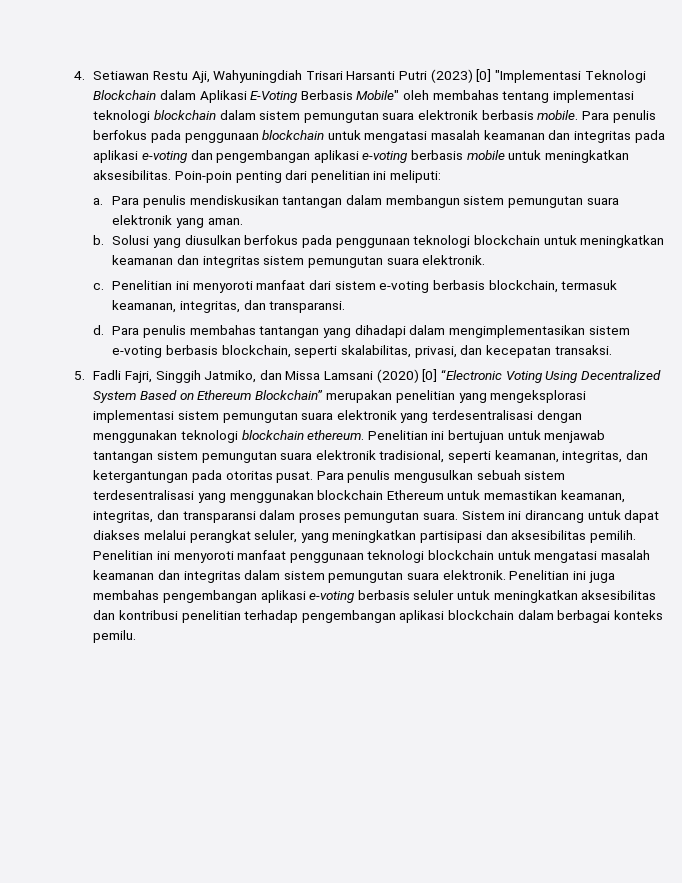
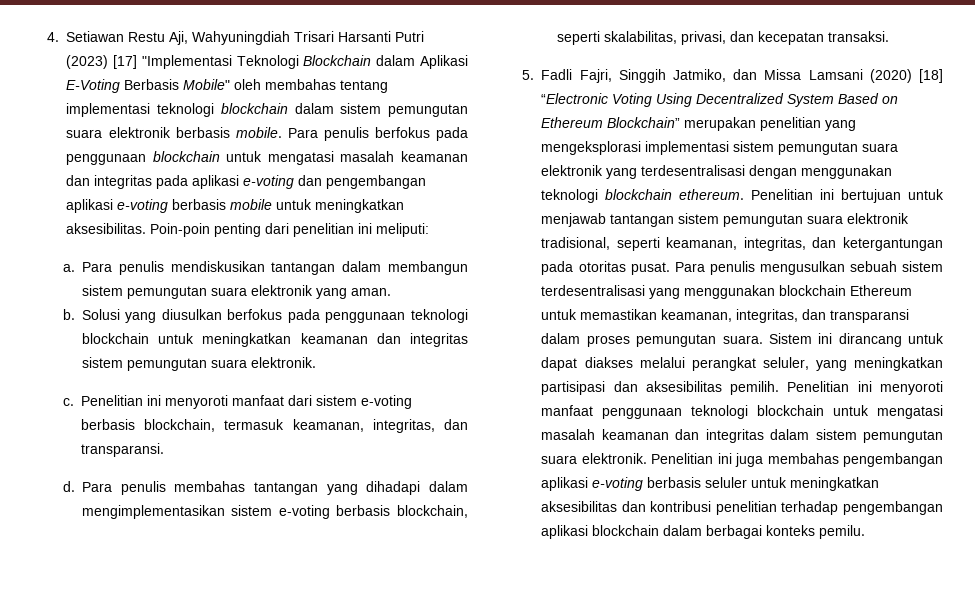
[476,69,492,82] [0] -> [113,55,138,69] [17]
[422,369,438,382] [0] -> [919,69,943,83] [18]

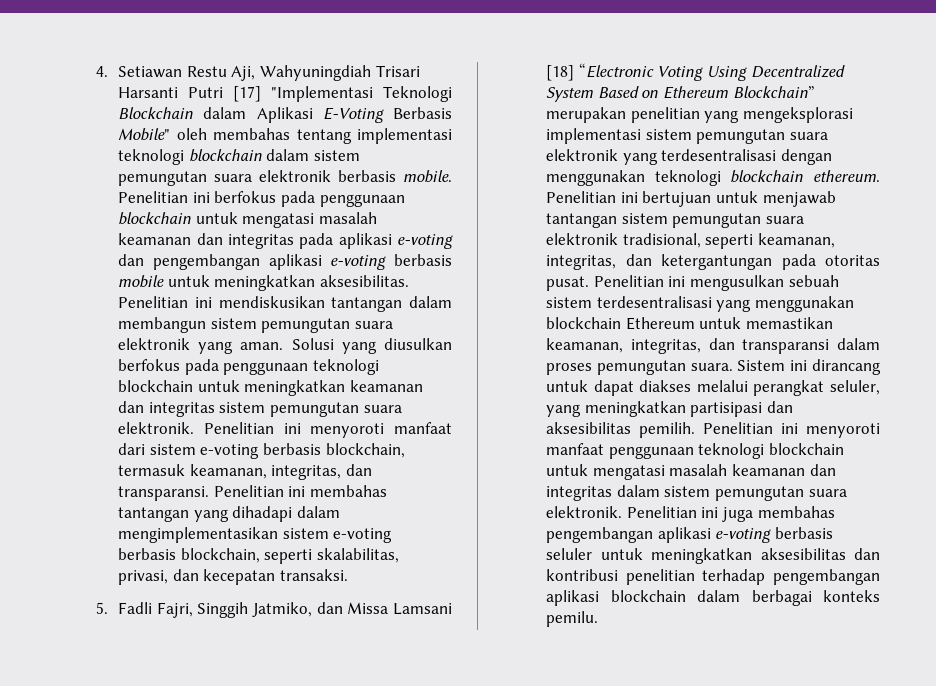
[66,55,109,69] (2023) -> (224, 92) none
[287,127,369,141] Para penulis -> [118,191,210,203] Penelitian ini
[150,223,430,237] [62,261,164,275] Poin-poin penting dari penelitian ini meliputi: // a. Para penulis -> [118,296,212,308] Penelitian ini
[62,309,75,320] // b. -> (284, 346) none
[62,398,74,406] // c. -> (195, 428) none
[62,481,166,495] // d. Para penulis -> [213,485,306,497] Penelitian ini
[869,69,912,83] (2020) -> (452, 609) none
[674,261,755,275] Para penulis -> [593,275,686,287] Penelitian ini

